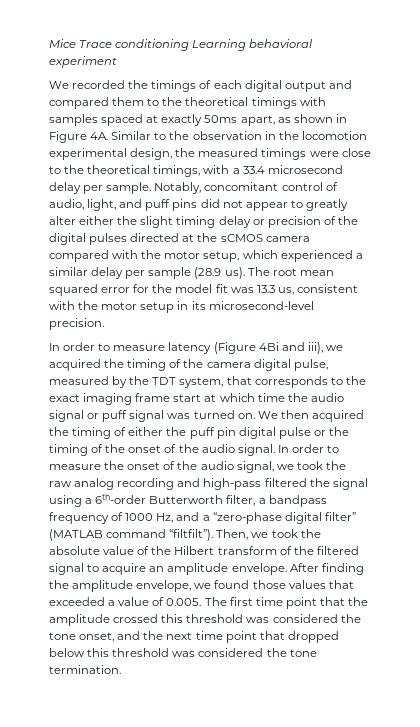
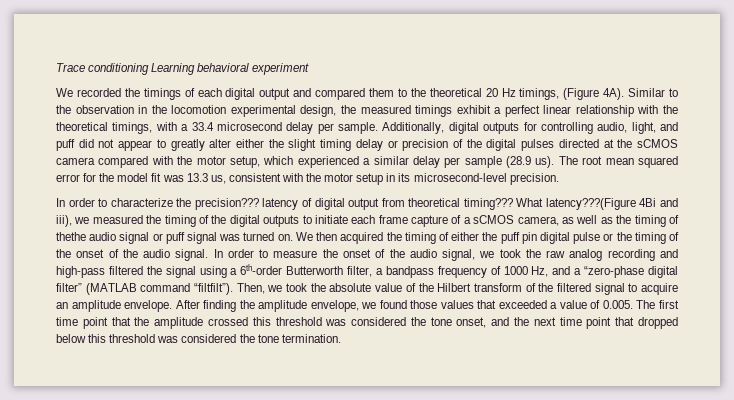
[49,39,76,48] Mice -> (56, 67) none
[251,97,326,109] [49,114,347,126] [49,131,109,143] timings with samples spaced at exactly 50ms apart, as shown in Figure 4A. -> [485,88,625,100] 20 Hz timings, (Figure 4A).
[309,148,371,157] [49,166,61,174] were close to -> [456,105,659,117] exhibit a perfect linear relationship with
[154,182,338,194] Notably, concomitant control of -> [382,122,593,134] Additionally, digital outputs for controlling
[172,199,198,211] pins -> (75, 145) none
[113,342,256,354] measure latency (Figure -> [110,198,636,210] characterize the precision??? latency of digital output from theoretical timing??? What latency???(Figure
[49,359,328,371] [49,376,366,388] [49,393,308,405] acquired the timing of the camera digital pulse, measured by the TDT system, that corresponds to the exact imaging frame start at which time the -> [92,215,679,227] [56,232,86,241] measured the timing of the digital outputs to initiate each frame capture of a sCMOS camera, as well as the timing of thethe

